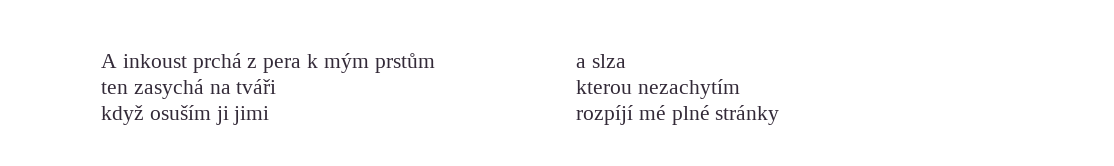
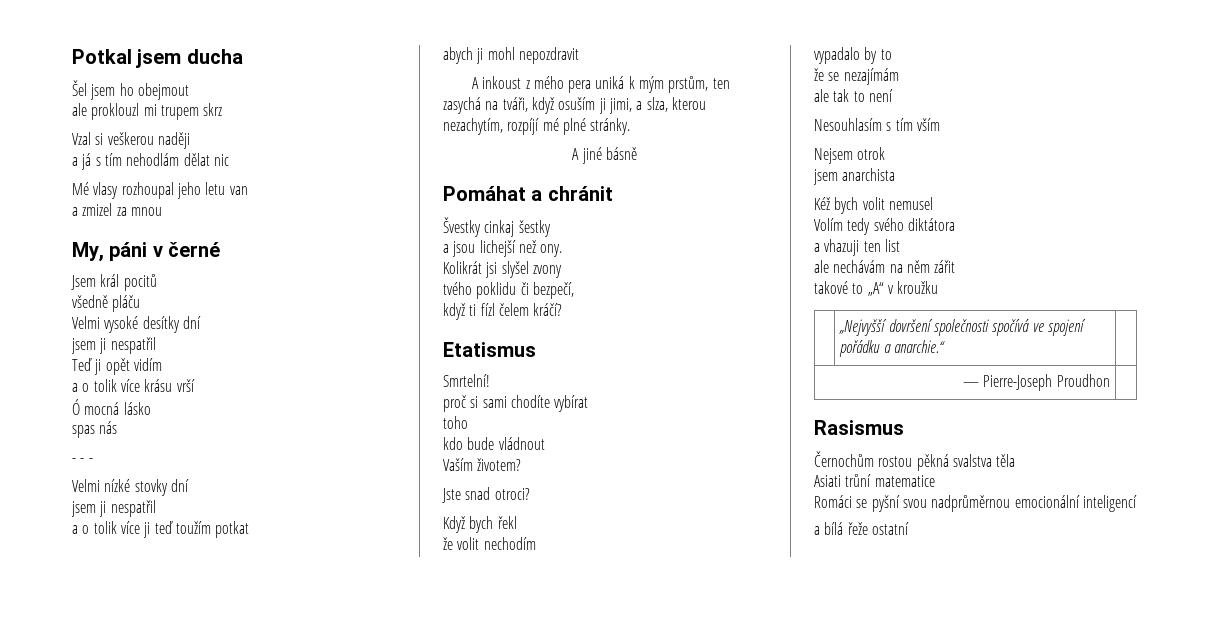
[101,53,302,73] A inkoust prchá z pera -> [72,49,243,68] [72,80,189,100] [72,103,223,120] [72,132,190,149] [72,153,229,170] [72,182,248,199] [72,203,162,216] [72,242,221,262] [71,274,157,291] [72,295,141,312] [72,316,201,333] [71,337,156,354] [72,358,162,375] [72,379,195,392] [72,399,151,415] [72,421,118,438] [72,458,93,463] [72,479,189,496] [71,500,156,517] [72,521,250,538] [443,47,579,64] [471,76,625,93] Potkal jsem ducha // Šel jsem ho obejmout // ale proklouzl mi trupem skrz // Vzal si veškerou naději // a já s tím nehodlám dělat nic // Mé vlasy rozhoupal jeho letu van // a zmizel za mnou // My, páni v černé // Jsem král pocitů // všedně pláču // Velmi vysoké desítky dní // jsem ji nespatřil // Teď ji opět vidím // a o tolik více krásu vrší // Ó mocná lásko // spas nás // - - - // Velmi nízké stovky dní // jsem ji nespatřil // a o tolik více ji teď toužím potkat // abych ji mohl nepozdravit // A inkoust z mého pera uniká
[374,53,435,73] prstům // -> [668,76,709,93] prstům,
[236,79,277,94] tváři // -> [502,97,528,112] tváři,
[233,106,270,125] [576,54,626,68] [576,79,740,99] [576,105,780,125] jimi // a slza // kterou nezachytím // rozpíjí mé plné stránky -> [608,97,706,114] [443,118,631,135] [572,147,637,164] [443,186,613,201] [443,217,551,237] [443,240,563,257] [443,261,562,278] [443,282,574,299] [443,303,563,320] [443,342,536,357] [443,374,490,387] [443,395,589,412] [443,416,468,429] [443,437,545,450] [443,458,522,471] [442,487,530,503] [443,516,517,533] [443,537,536,550] [814,47,892,64] [814,68,899,85] [814,89,893,102] [814,118,940,131] [814,147,886,164] [813,168,896,185] [814,197,933,214] [814,218,955,235] [814,239,900,256] [814,260,956,273] [814,281,939,296] [839,319,1087,336] [839,340,946,357] [962,374,1110,391] [814,420,904,435] [814,451,1016,471] [814,474,935,487] [814,495,1137,512] [814,522,909,535] jimi, a slza, kterou nezachytím, rozpíjí mé plné stránky. // A jiné básně // Pomáhat a chránit // Švestky cinkaj šestky // a jsou lichejší než ony. // Kolikrát jsi slyšel zvony // tvého poklidu či bezpečí, // když ti fízl čelem kráčí? // Etatismus // Smrtelní! // proč si sami chodíte vybírat // toho // kdo bude vládnout // Vaším životem? // Jste snad otroci? // Když bych řekl // že volit nechodím // vypadalo by to // že se nezajímám // ale tak to není // Nesouhlasím s tím vším // Nejsem otrok // jsem anarchista // Kéž bych volit nemusel // Volím tedy svého diktátora // a vhazuji ten list // ale nechávám na něm zářit // takové to „A“ v kroužku // | „Nejvyšší dovršení společnosti spočívá ve spojení pořádku a anarchie.“ | // — Pierre-Joseph Proudhon | // Rasismus // Černochům rostou pěkná svalstva těla // Asiati trůní matematice // Romáci se pyšní svou nadprůměrnou emocionální inteligencí // a bílá řeže ostatní

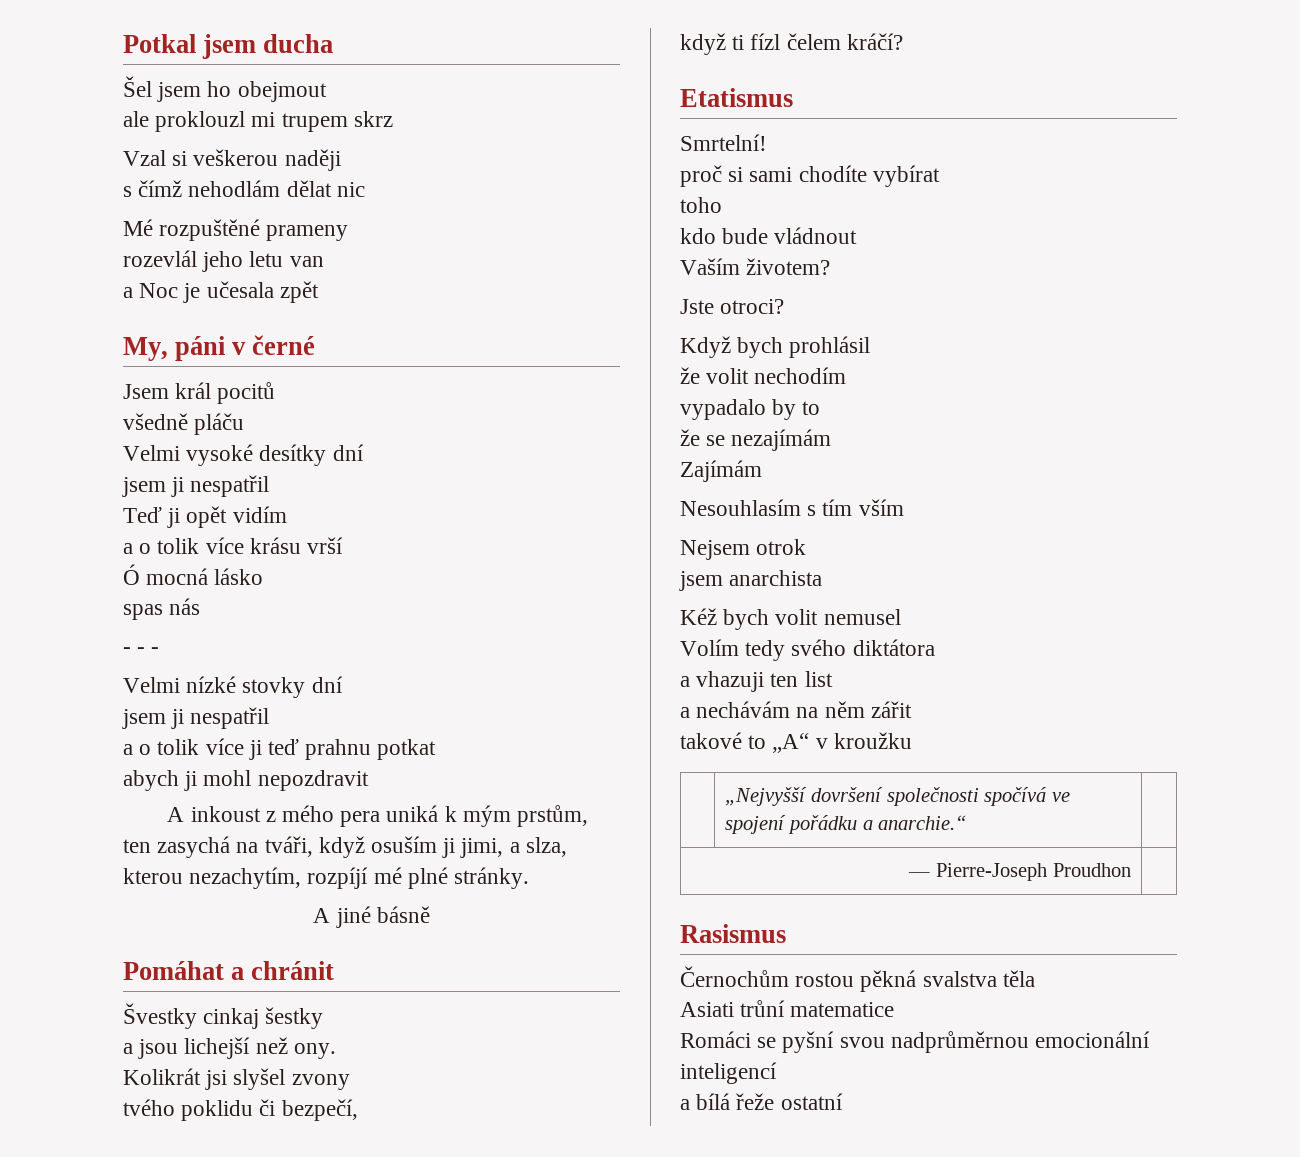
[72,153,122,170] a já s tím -> [123,180,183,197] s čímž
[93,182,174,199] vlasy rozhoupal -> [159,219,349,241] [123,250,197,267] rozpuštěné prameny // rozevlál
[82,203,162,216] zmizel za mnou -> [139,281,319,303] Noc je učesala zpět
[175,521,211,534] toužím -> [305,739,372,760] prahnu
[465,487,491,500] snad -> (714, 306) none
[497,516,517,529] řekl -> [789,336,871,358] prohlásil
[814,89,893,102] ale tak to není -> [680,460,762,482] Zajímám
[814,260,829,273] ale -> [680,707,690,718] a

